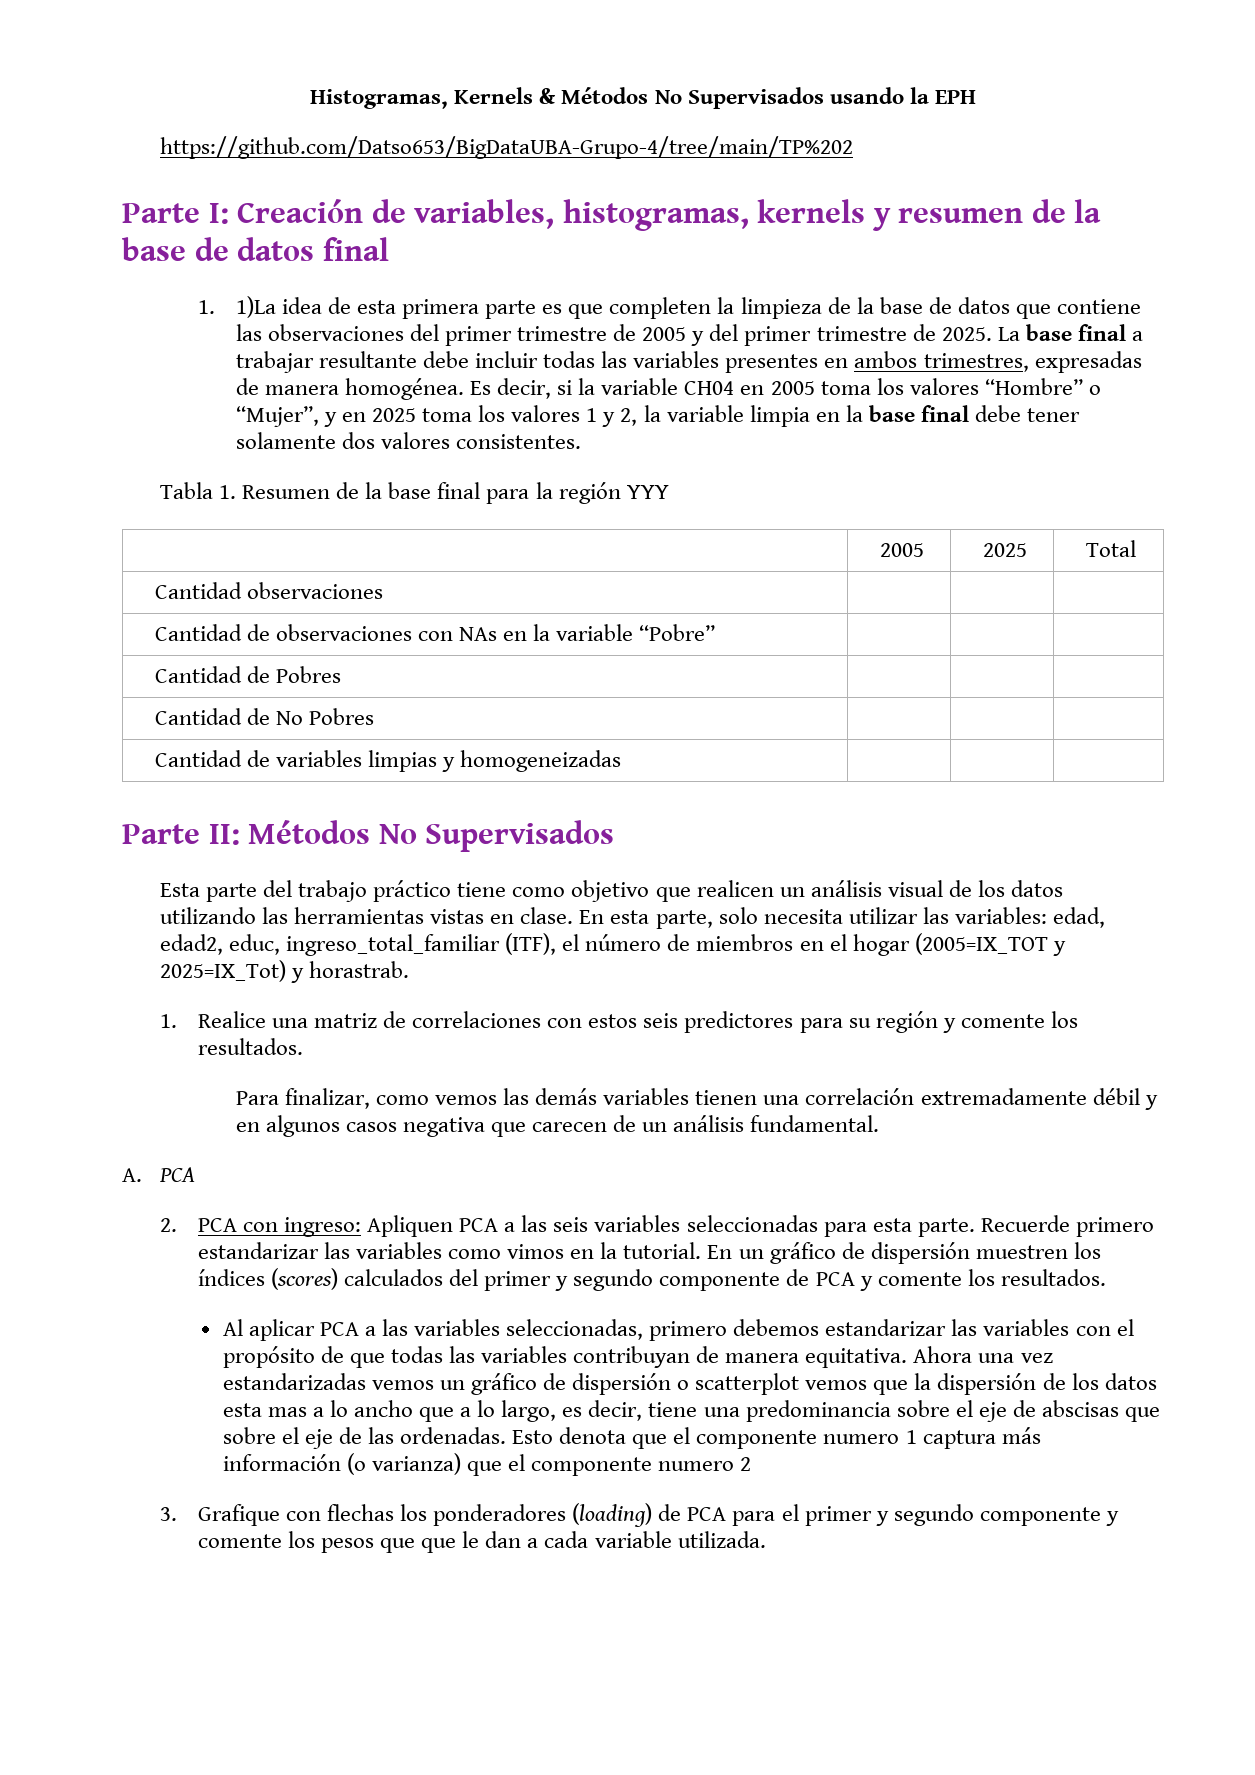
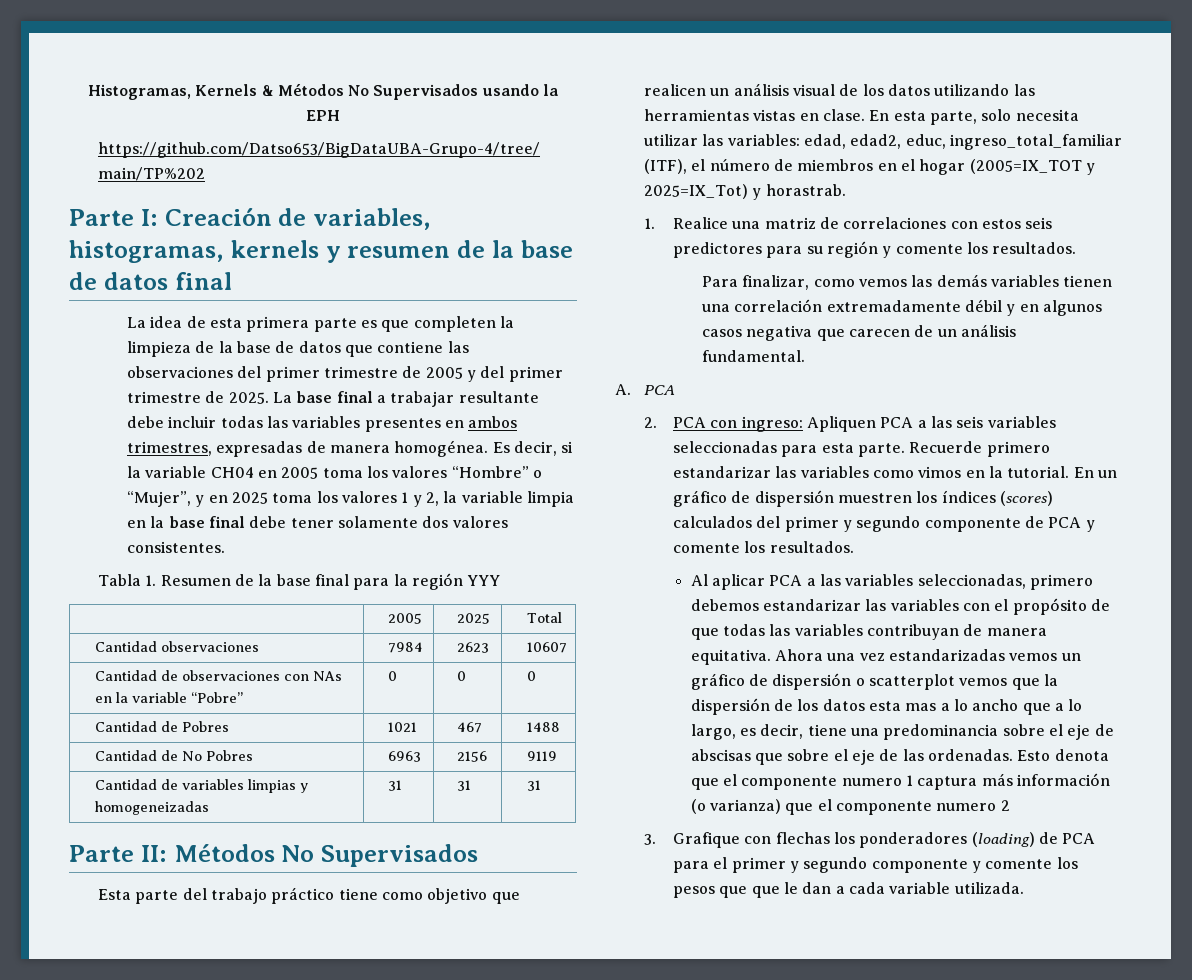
[197,296,276,318] 1. 1)La -> [127,317,147,328] La
(383, 590) | | -> [387,642,423,653] [457,642,490,653] [526,642,567,653] 7984 | 2623 | 10607
(716, 632) | | -> [387,671,397,681] [457,671,467,681] [526,671,536,681] 0 | 0 | 0
(341, 674) | | -> [387,722,417,732] [457,722,483,733] [526,722,560,732] 1021 | 467 | 1488
(374, 716) | | -> [387,751,421,762] [457,751,488,762] [526,751,557,761] 6963 | 2156 | 9119
(622, 761) | | -> [387,780,402,791] [457,780,472,791] [526,780,541,791] 31 | 31 | 31

